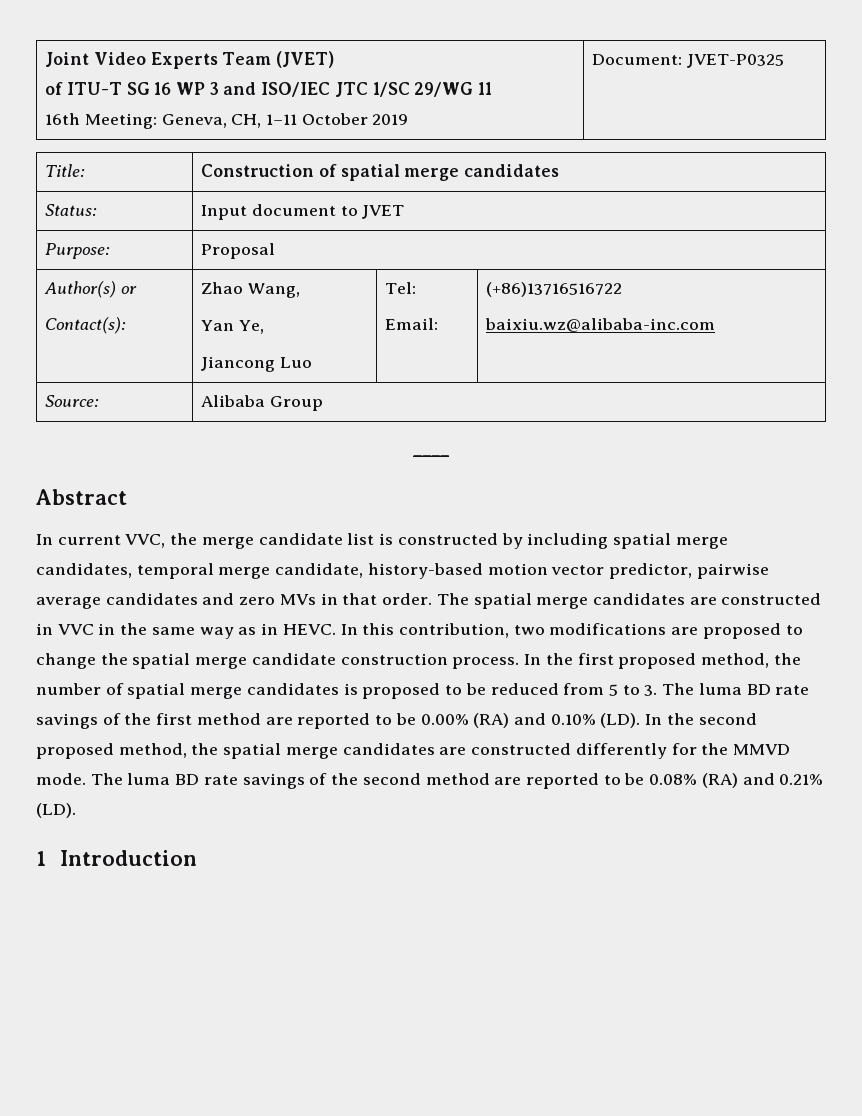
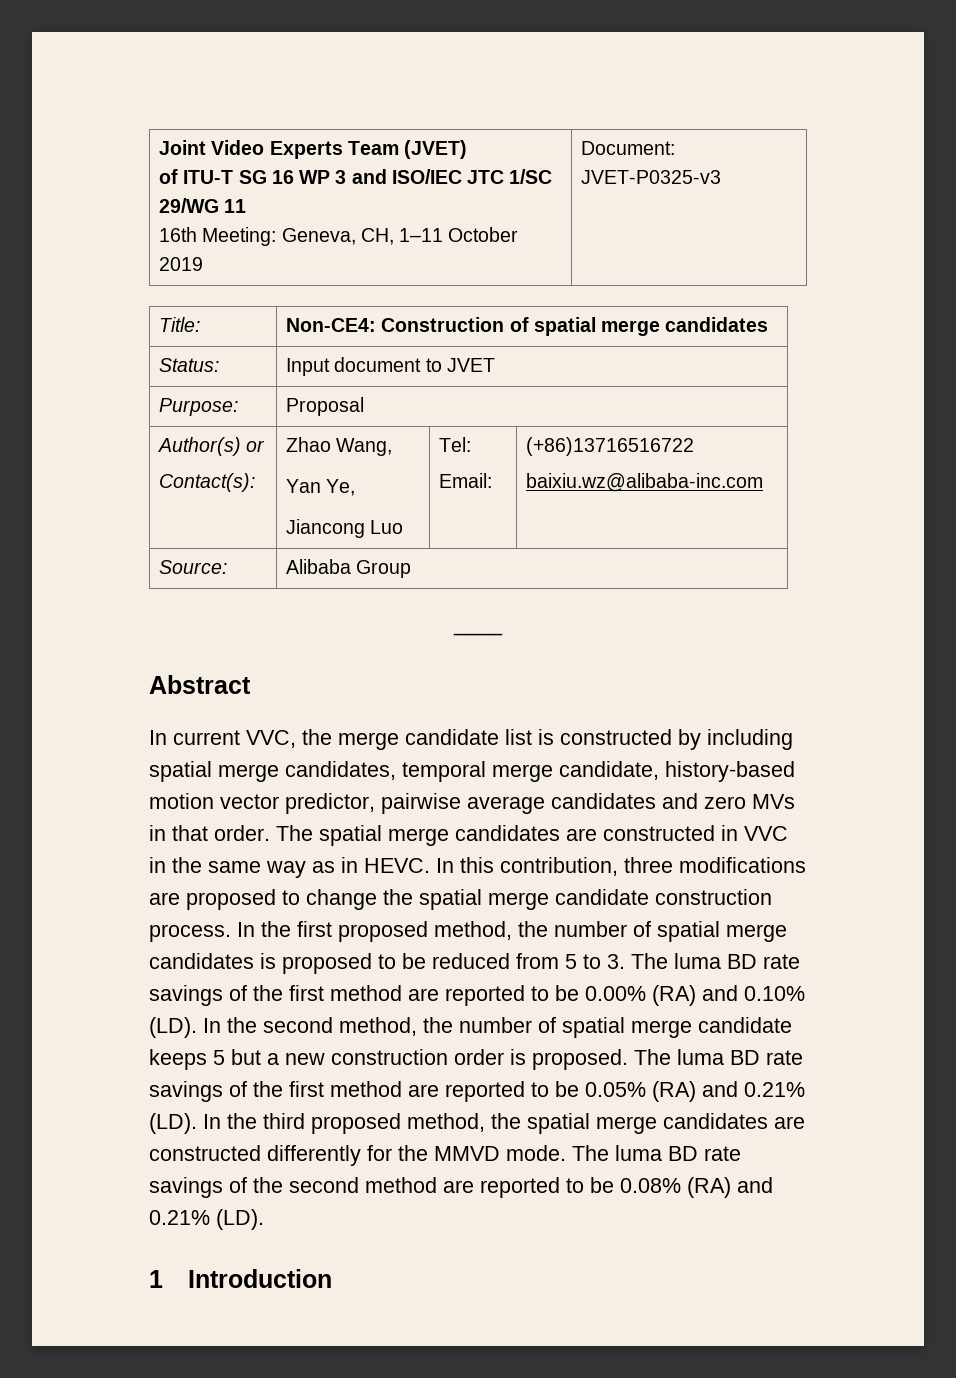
[686,54,784,68] JVET-P0325 -> [580,170,721,184] JVET-P0325-v3
(86, 170) none -> [285,318,376,332] Non-CE4:
[513,625,545,635] two -> [624,857,673,873] three
(757, 719) none -> [339,1017,792,1038] [149,1049,803,1070] [149,1081,805,1102] [149,1113,305,1134] method, the number of spatial merge candidate keeps 5 but a new construction order is proposed. The luma BD rate savings of the first method are reported to be 0.05% (RA) and 0.21% (LD). In the third

